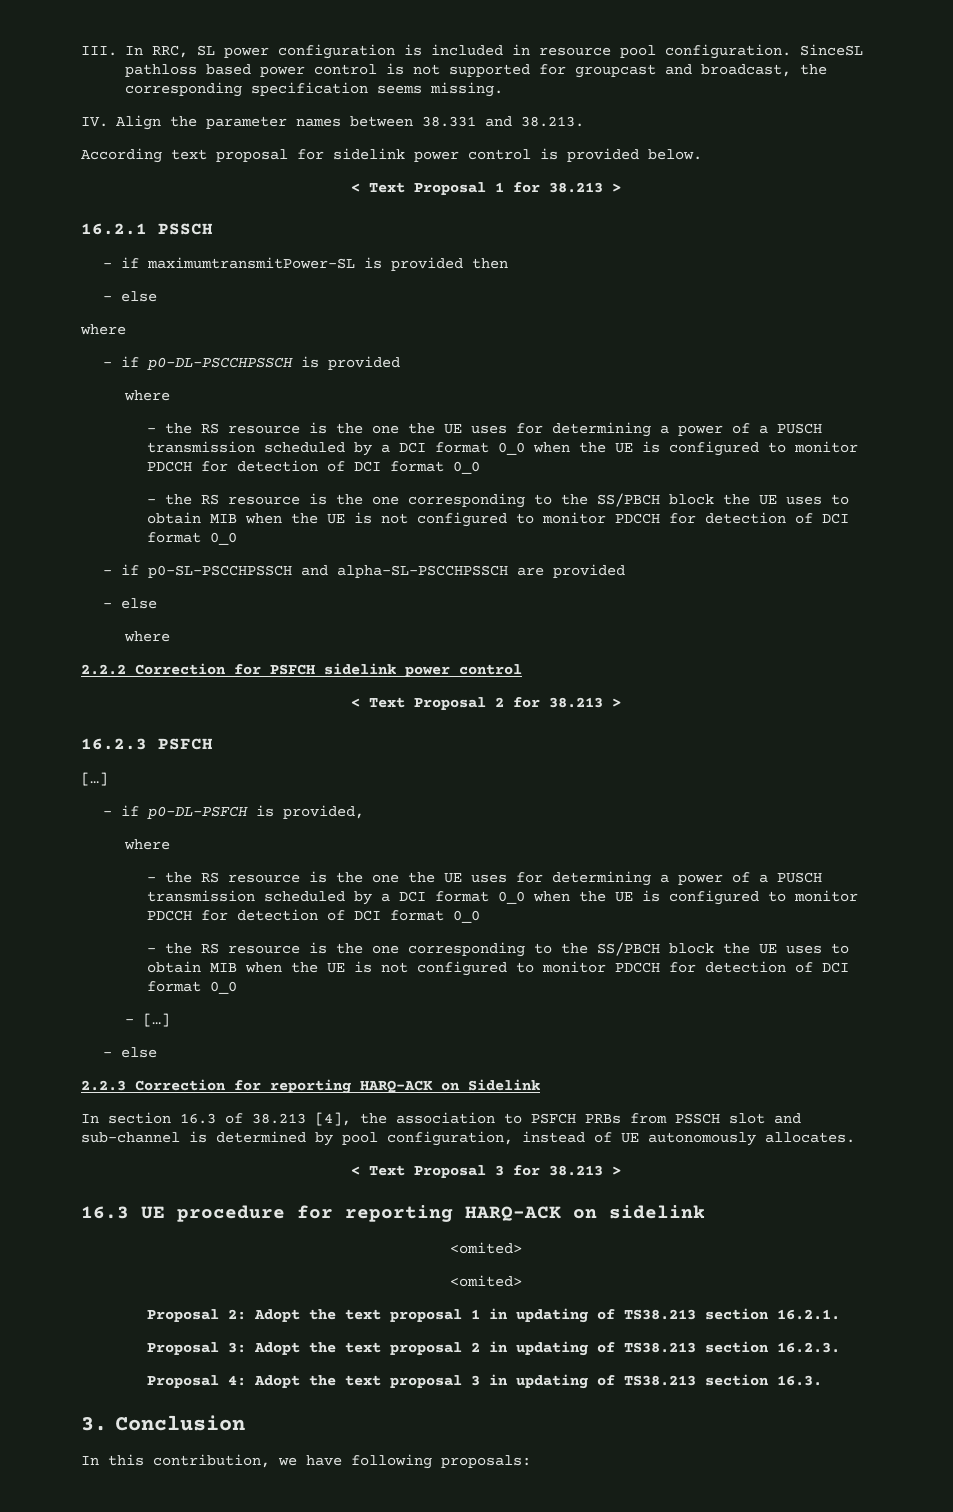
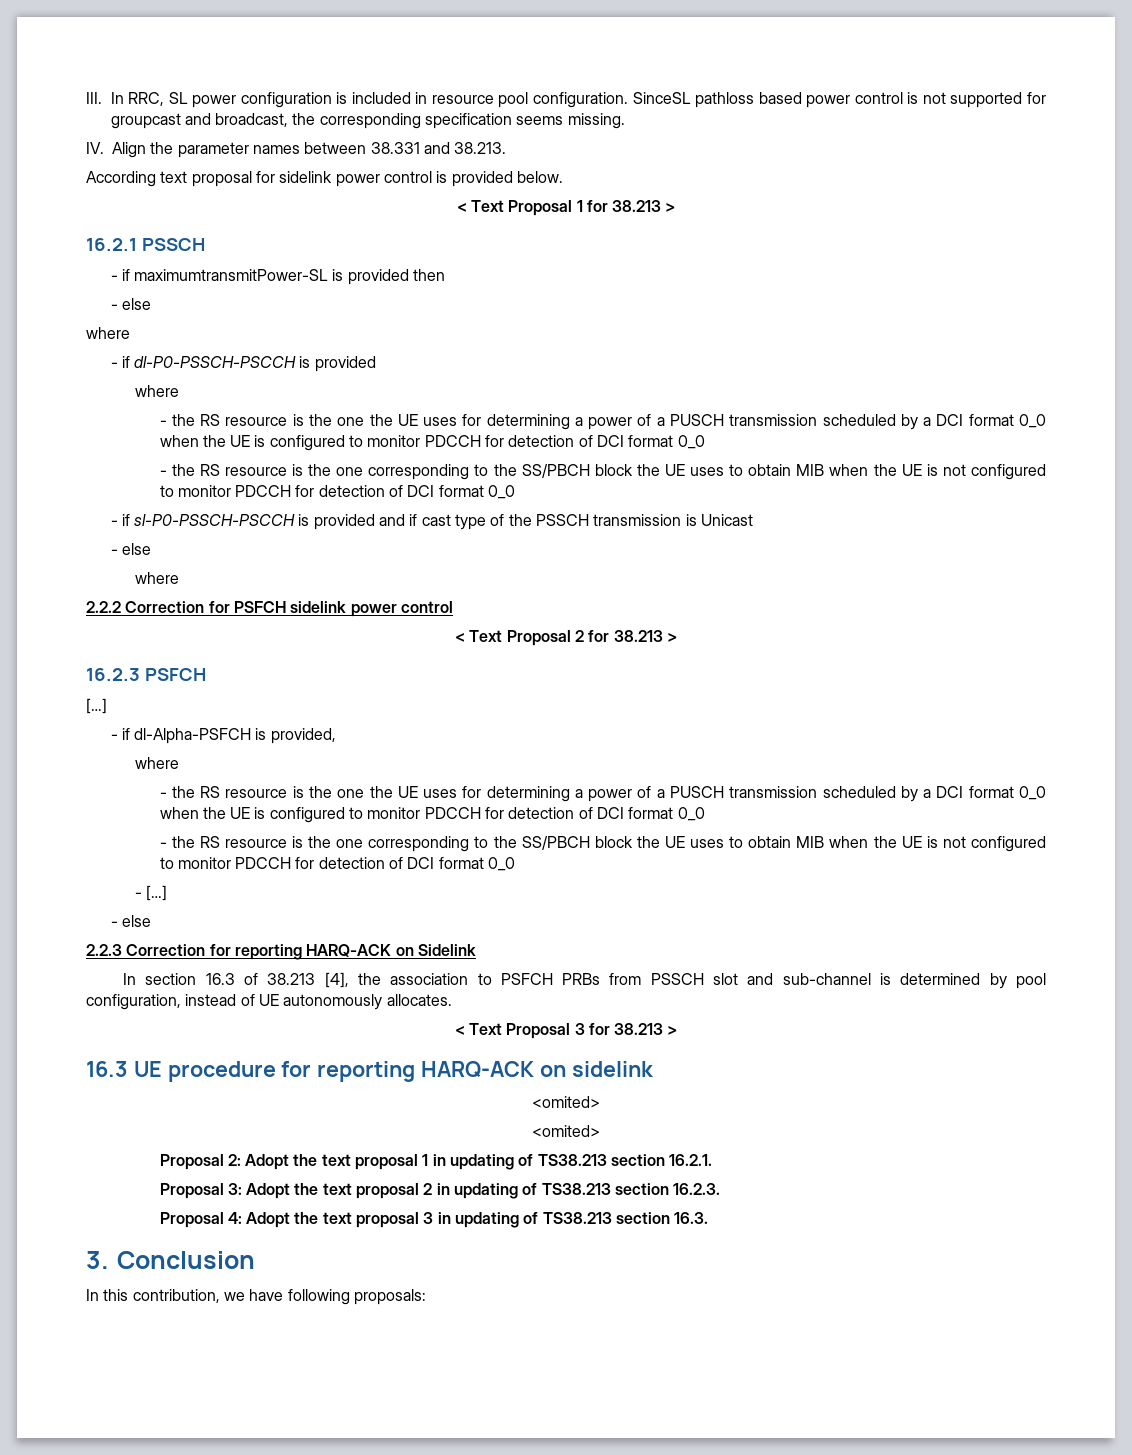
[146,357,293,370] p0-DL-PSCCHPSSCH -> [134,356,297,368] dl-P0-PSSCH-PSCCH
[147,564,625,578] p0-SL-PSCCHPSSCH and alpha-SL-PSCCHPSSCH are provided -> [134,514,753,530] sl-P0-PSSCH-PSCCH is provided and if cast type of the PSSCH transmission is Unicast
[146,806,248,819] p0-DL-PSFCH -> [134,728,252,744] dl-Alpha-PSFCH

